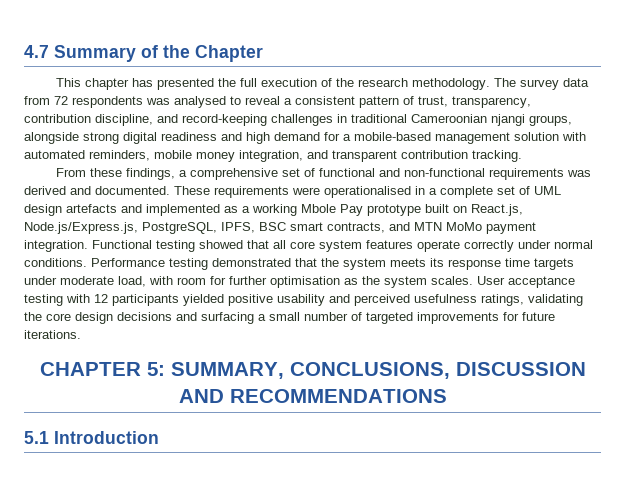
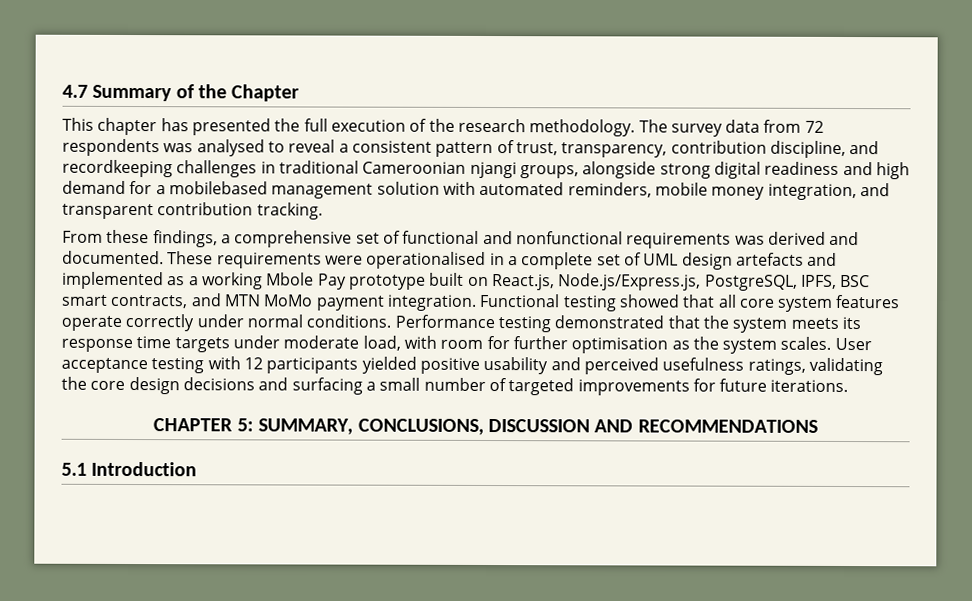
[182,114,267,126] record-keeping -> [62,159,173,178] recordkeeping
[354,132,431,141] mobile-based -> [168,181,268,195] mobilebased
[404,168,486,177] non-functional -> [515,231,623,245] nonfunctional

